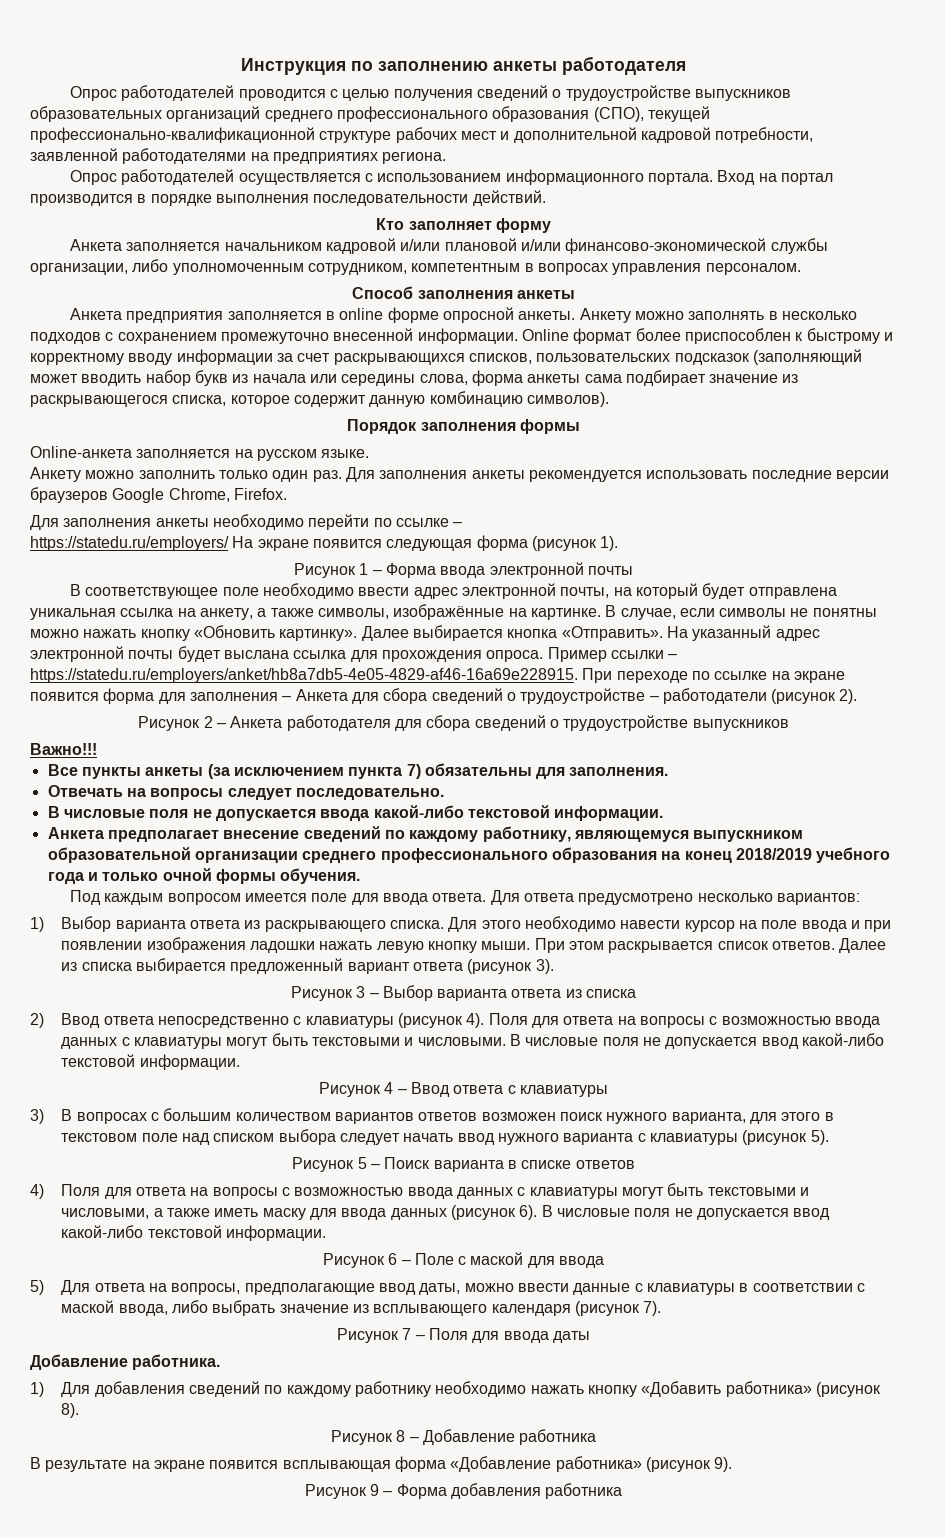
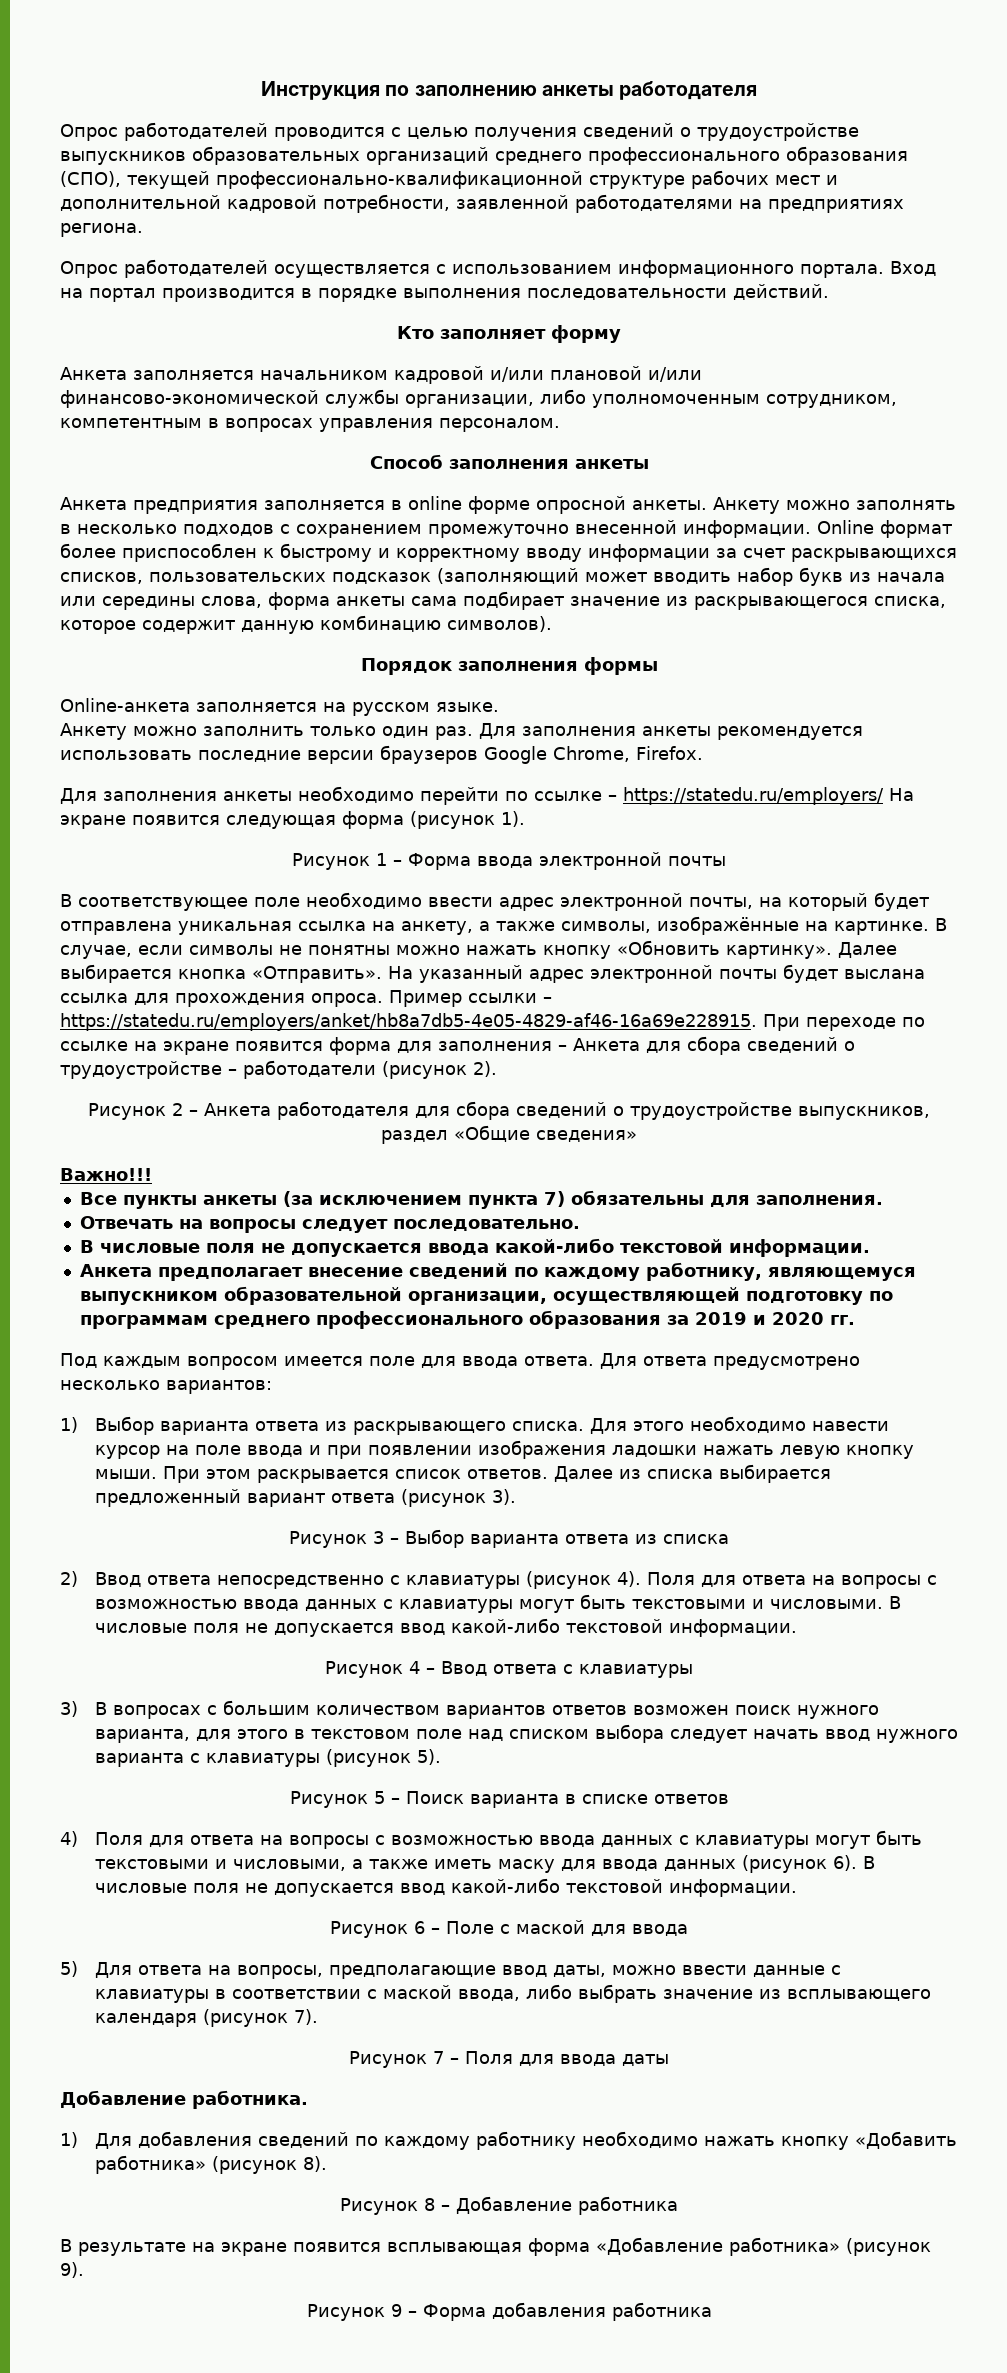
(463, 524) // -> (617, 798) none
[692,719,789,731] выпускников -> [798,1106,930,1120] [381,1125,637,1144] выпускников, раздел «Общие сведения»
[194,847,891,863] [47,868,361,884] организации среднего профессионального образования на конец 2018/2019 учебного года и только очной формы обучения. -> [407,1287,893,1305] [79,1310,855,1329] организации, осуществляющей подготовку по программам среднего профессионального образования за 2019 и 2020 гг.

